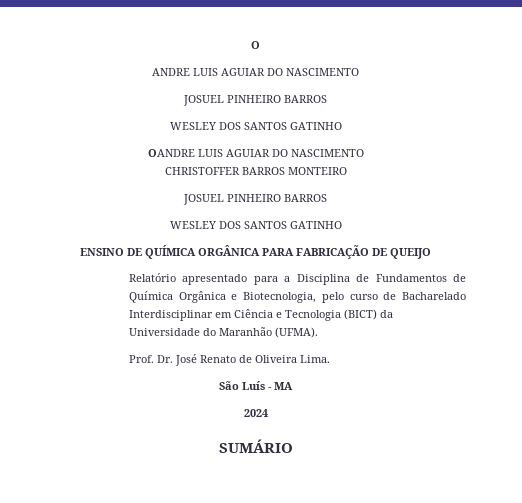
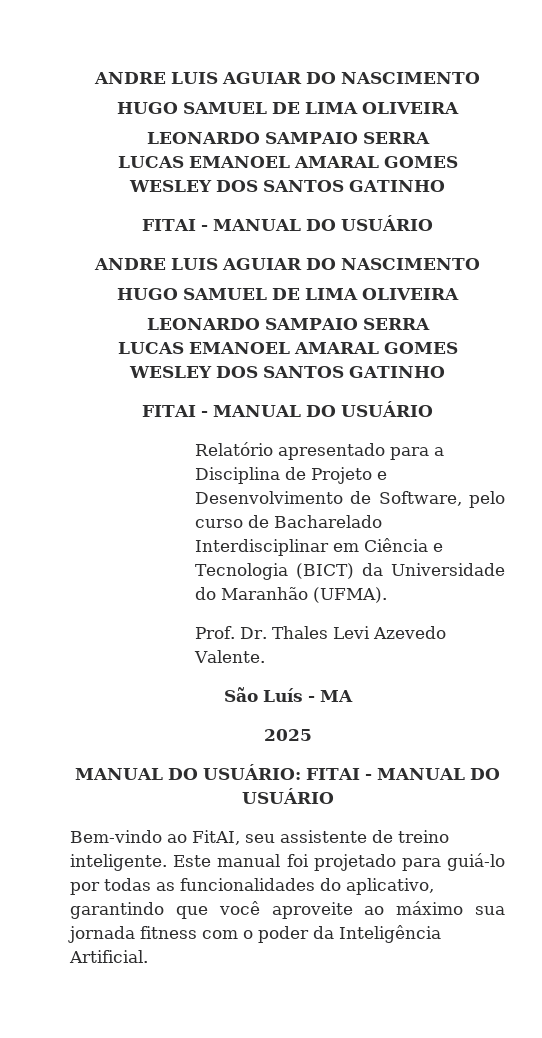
[251,41,260,49] [152,68,359,76] [183,95,327,106] [169,122,342,130] [147,149,364,157] [164,167,347,175] [183,194,327,205] [169,221,342,229] [80,245,431,259] O // ANDRE LUIS AGUIAR DO NASCIMENTO // JOSUEL PINHEIRO BARROS // WESLEY DOS SANTOS GATINHO // OANDRE LUIS AGUIAR DO NASCIMENTO // CHRISTOFFER BARROS MONTEIRO // JOSUEL PINHEIRO BARROS // WESLEY DOS SANTOS GATINHO // ENSINO DE QUÍMICA ORGÂNICA PARA FABRICAÇÃO DE QUEIJO -> [94,72,480,84] [117,102,459,114] [146,132,430,144] [117,156,458,168] [129,180,446,192] [142,215,433,231] [94,258,480,270] [117,288,459,300] [146,318,430,330] [117,342,458,354] [129,366,446,378] [142,401,433,417] ANDRE LUIS AGUIAR DO NASCIMENTO // HUGO SAMUEL DE LIMA OLIVEIRA // LEONARDO SAMPAIO SERRA // LUCAS EMANOEL AMARAL GOMES // WESLEY DOS SANTOS GATINHO // FITAI - MANUAL DO USUÁRIO // ANDRE LUIS AGUIAR DO NASCIMENTO // HUGO SAMUEL DE LIMA OLIVEIRA // LEONARDO SAMPAIO SERRA // LUCAS EMANOEL AMARAL GOMES // WESLEY DOS SANTOS GATINHO // FITAI - MANUAL DO USUÁRIO
[375,274,466,282] [128,291,317,303] Fundamentos de Química Orgânica e Biotecnologia, -> [311,467,388,484] [195,491,462,506] Projeto e Desenvolvimento de Software,
[174,354,330,366] José Renato de Oliveira Lima. -> [271,626,446,639] [194,650,266,663] Thales Levi Azevedo Valente.
[243,409,268,417] [218,439,293,453] 2024 // SUMÁRIO -> [263,729,312,741] [75,764,500,780] [241,788,334,804] [70,830,449,845] [70,853,505,871] [70,878,434,895] [70,901,505,919] [68,925,441,943] [69,950,148,963] 2025 // MANUAL DO USUÁRIO: FITAI - MANUAL DO USUÁRIO // Bem-vindo ao FitAI, seu assistente de treino inteligente. Este manual foi projetado para guiá-lo por todas as funcionalidades do aplicativo, garantindo que você aproveite ao máximo sua jornada fitness com o poder da Inteligência Artificial.

